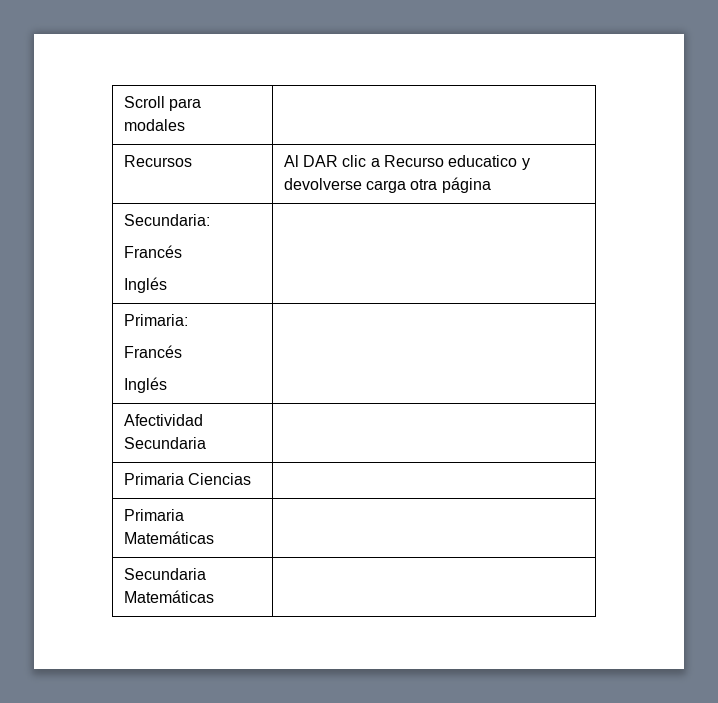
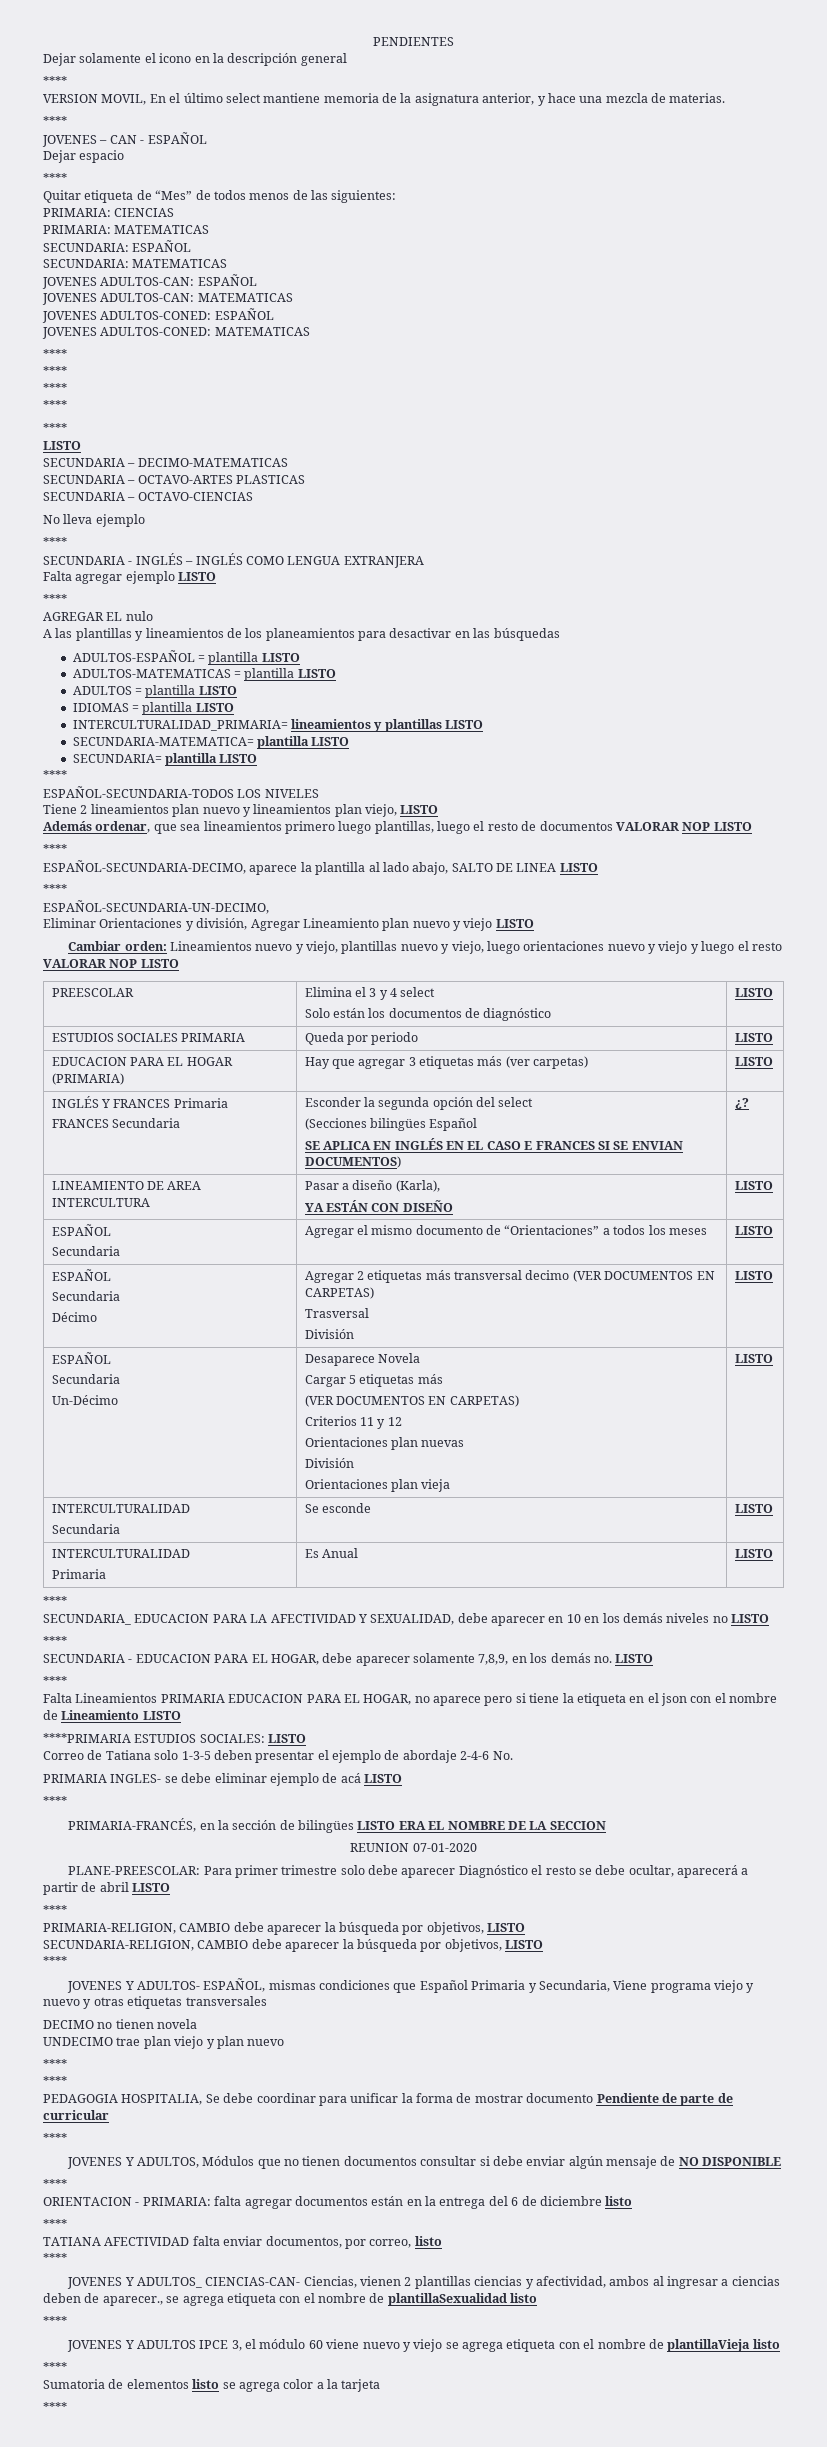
[123,96,202,111] [123,119,185,131] [123,155,192,167] [283,155,530,170] [283,177,491,193] [123,214,210,226] [123,245,182,258] [123,277,167,293] [123,314,188,326] [123,345,182,358] [123,377,167,393] [123,414,203,426] [123,437,206,449] [123,473,252,485] [123,509,184,521] [123,531,214,544] [123,568,206,580] [123,590,214,603] Scroll para modales | // Recursos | Al DAR clic a Recurso educatico y devolverse carga otra página // Secundaria: // Francés // Inglés | // Primaria: // Francés // Inglés | // Afectividad Secundaria | // Primaria Ciencias | // Primaria Matemáticas | // Secundaria Matemáticas | -> [373,37,454,46] [43,53,347,66] [43,76,67,86] [43,93,726,106] [43,116,67,126] [42,132,207,147] [43,150,125,163] [43,173,67,183] [43,190,397,203] [43,208,175,217] [43,225,210,234] [43,240,192,252] [43,259,228,268] [42,274,257,289] [42,293,293,305] [42,308,274,323] [42,327,310,339] [43,349,67,359] [43,366,67,376] [43,383,67,393] [43,400,67,410] [43,423,67,433] [43,441,81,450] [43,458,288,467] [43,475,306,484] [43,492,253,501] [43,514,145,527] [43,537,67,547] [43,553,424,568] [43,571,217,584] [43,594,67,604] [43,611,153,621] [43,628,560,641] [72,650,300,665] [72,668,336,681] [72,685,237,698] [72,702,234,715] [72,719,484,732] [72,736,350,749] [72,753,258,766] [43,770,67,780] [43,786,319,798] [43,804,439,817] [43,821,752,834] [43,844,67,854] [43,860,598,875] [43,884,67,894] [43,900,269,914] [43,918,534,931] [68,941,782,954] [43,959,179,968] [51,988,134,997] [304,987,436,1000] [304,1008,552,1021] [734,988,773,997] [51,1033,246,1042] [304,1032,419,1045] [734,1033,773,1042] [51,1057,233,1066] [51,1073,124,1085] [304,1056,589,1069] [734,1057,773,1066] [51,1096,228,1108] [51,1118,180,1128] [304,1097,534,1110] [304,1118,478,1131] [304,1138,683,1150] [304,1156,401,1168] [734,1098,749,1109] [51,1181,202,1190] [51,1198,150,1207] [304,1180,440,1192] [304,1200,453,1212] [734,1181,773,1190] [51,1224,111,1236] [51,1246,120,1256] [304,1225,707,1238] [734,1226,773,1235] [51,1269,111,1281] [51,1291,120,1301] [51,1312,97,1322] [304,1270,715,1283] [304,1287,374,1299] [304,1308,369,1318] [304,1329,354,1339] [734,1271,773,1280] [51,1352,111,1364] [51,1374,120,1384] [51,1395,118,1405] [304,1353,420,1366] [304,1374,443,1387] [304,1395,519,1407] [304,1416,402,1429] [304,1437,465,1450] [304,1458,354,1468] [304,1479,451,1492] [734,1354,773,1363] [51,1504,190,1513] [51,1524,120,1534] [304,1503,371,1513] [734,1504,773,1513] [51,1549,190,1558] [51,1569,106,1579] [304,1548,358,1558] [734,1549,773,1558] [43,1596,67,1606] [43,1613,769,1626] [43,1636,67,1646] [43,1653,654,1666] [43,1676,67,1686] [43,1693,778,1706] [43,1710,181,1720] [43,1733,307,1743] [43,1750,513,1763] [43,1773,402,1786] [43,1796,67,1806] [68,1818,606,1833] [350,1843,477,1852] [68,1865,749,1878] [43,1882,171,1895] [43,1905,67,1915] [43,1922,525,1935] [43,1939,543,1952] [43,1956,67,1966] [67,1978,755,1993] [43,1996,267,2009] [43,2019,198,2029] [43,2036,285,2049] [43,2059,67,2069] [43,2076,67,2086] [43,2093,733,2106] [43,2110,109,2120] [43,2133,67,2143] [67,2156,782,2169] [43,2179,67,2189] [43,2196,633,2209] [43,2219,67,2229] [43,2236,442,2249] [43,2253,67,2263] [67,2276,780,2289] [43,2293,538,2306] [43,2316,67,2326] [67,2339,780,2352] [43,2362,67,2372] [43,2379,381,2392] [43,2402,67,2412] PENDIENTES // Dejar solamente el icono en la descripción general // **** // VERSION MOVIL, En el último select mantiene memoria de la asignatura anterior, y hace una mezcla de materias. // **** // JOVENES – CAN - ESPAÑOL // Dejar espacio // **** // Quitar etiqueta de “Mes” de todos menos de las siguientes: // PRIMARIA: CIENCIAS // PRIMARIA: MATEMATICAS // SECUNDARIA: ESPAÑOL // SECUNDARIA: MATEMATICAS // JOVENES ADULTOS-CAN: ESPAÑOL // JOVENES ADULTOS-CAN: MATEMATICAS // JOVENES ADULTOS-CONED: ESPAÑOL // JOVENES ADULTOS-CONED: MATEMATICAS // **** // **** // **** // **** // **** // LISTO // SECUNDARIA – DECIMO-MATEMATICAS // SECUNDARIA – OCTAVO-ARTES PLASTICAS // SECUNDARIA – OCTAVO-CIENCIAS // No lleva ejemplo // **** // SECUNDARIA - INGLÉS – INGLÉS COMO LENGUA EXTRANJERA // Falta agregar ejemplo LISTO // **** // AGREGAR EL nulo // A las plantillas y lineamientos de los planeamientos para desactivar en las búsquedas // ADULTOS-ESPAÑOL = plantilla LISTO // ADULTOS-MATEMATICAS = plantilla LISTO // ADULTOS = plantilla LISTO // IDIOMAS = plantilla LISTO // INTERCULTURALIDAD_PRIMARIA= lineamientos y plantillas LISTO // SECUNDARIA-MATEMATICA= plantilla LISTO // SECUNDARIA= plantilla LISTO // **** // ESPAÑOL-SECUNDARIA-TODOS LOS NIVELES // Tiene 2 lineamientos plan nuevo y lineamientos plan viejo, LISTO // Además ordenar, que sea lineamientos primero luego plantillas, luego el resto de documentos VALORAR NOP LISTO // **** // ESPAÑOL-SECUNDARIA-DECIMO, aparece la plantilla al lado abajo, SALTO DE LINEA LISTO // **** // ESPAÑOL-SECUNDARIA-UN-DECIMO, // Eliminar Orientaciones y división, Agregar Lineamiento plan nuevo y viejo LISTO // Cambiar orden: Lineamientos nuevo y viejo, plantillas nuevo y viejo, luego orientaciones nuevo y viejo y luego el resto VALORAR NOP LISTO // PREESCOLAR | Elimina el 3 y 4 select // Solo están los documentos de diagnóstico | LISTO // ESTUDIOS SOCIALES PRIMARIA | Queda por periodo | LISTO // EDUCACION PARA EL HOGAR (PRIMARIA) | Hay que agregar 3 etiquetas más (ver carpetas) | LISTO // INGLÉS Y FRANCES Primaria // FRANCES Secundaria | Esconder la segunda opción del select // (Secciones bilingües Español // SE APLICA EN INGLÉS EN EL CASO E FRANCES SI SE ENVIAN DOCUMENTOS) | ¿? // LINEAMIENTO DE AREA INTERCULTURA | Pasar a diseño (Karla), // YA ESTÁN CON DISEÑO | LISTO // ESPAÑOL // Secundaria | Agregar el mismo documento de “Orientaciones” a todos los meses | LISTO // ESPAÑOL // Secundaria // Décimo | Agregar 2 etiquetas más transversal decimo (VER DOCUMENTOS EN CARPETAS) // Trasversal // División | LISTO // ESPAÑOL // Secundaria // Un-Décimo | Desaparece Novela // Cargar 5 etiquetas más // (VER DOCUMENTOS EN CARPETAS) // Criterios 11 y 12 // Orientaciones plan nuevas // División // Orientaciones plan vieja | LISTO // INTERCULTURALIDAD // Secundaria | Se esconde | LISTO // INTERCULTURALIDAD // Primaria | Es Anual | LISTO // **** // SECUNDARIA_ EDUCACION PARA LA AFECTIVIDAD Y SEXUALIDAD, debe aparecer en 10 en los demás niveles no LISTO // **** // SECUNDARIA - EDUCACION PARA EL HOGAR, debe aparecer solamente 7,8,9, en los demás no. LISTO // **** // Falta Lineamientos PRIMARIA EDUCACION PARA EL HOGAR, no aparece pero si tiene la etiqueta en el json con el nombre de Lineamiento LISTO // ****PRIMARIA ESTUDIOS SOCIALES: LISTO // Correo de Tatiana solo 1-3-5 deben presentar el ejemplo de abordaje 2-4-6 No. // PRIMARIA INGLES- se debe eliminar ejemplo de acá LISTO // **** // PRIMARIA-FRANCÉS, en la sección de bilingües LISTO ERA EL NOMBRE DE LA SECCION // REUNION 07-01-2020 // PLANE-PREESCOLAR: Para primer trimestre solo debe aparecer Diagnóstico el resto se debe ocultar, aparecerá a partir de abril LISTO // **** // PRIMARIA-RELIGION, CAMBIO debe aparecer la búsqueda por objetivos, LISTO // SECUNDARIA-RELIGION, CAMBIO debe aparecer la búsqueda por objetivos, LISTO // **** // JOVENES Y ADULTOS- ESPAÑOL, mismas condiciones que Español Primaria y Secundaria, Viene programa viejo y nuevo y otras etiquetas transversales // DECIMO no tienen novela // UNDECIMO trae plan viejo y plan nuevo // **** // **** // PEDAGOGIA HOSPITALIA, Se debe coordinar para unificar la forma de mostrar documento Pendiente de parte de curricular // **** // JOVENES Y ADULTOS, Módulos que no tienen documentos consultar si debe enviar algún mensaje de NO DISPONIBLE // **** // ORIENTACION - PRIMARIA: falta agregar documentos están en la entrega del 6 de diciembre listo // **** // TATIANA AFECTIVIDAD falta enviar documentos, por correo, listo // **** // JOVENES Y ADULTOS_ CIENCIAS-CAN- Ciencias, vienen 2 plantillas ciencias y afectividad, ambos al ingresar a ciencias deben de aparecer., se agrega etiqueta con el nombre de plantillaSexualidad listo // **** // JOVENES Y ADULTOS IPCE 3, el módulo 60 viene nuevo y viejo se agrega etiqueta con el nombre de plantillaVieja listo // **** // Sumatoria de elementos listo se agrega color a la tarjeta // ****

